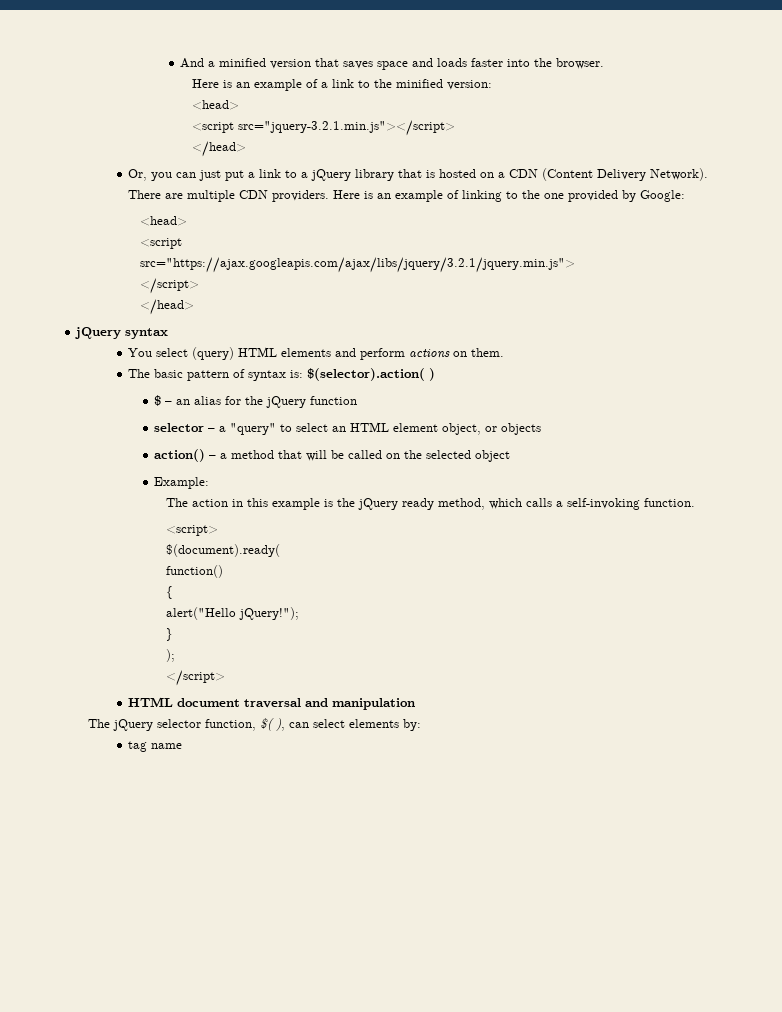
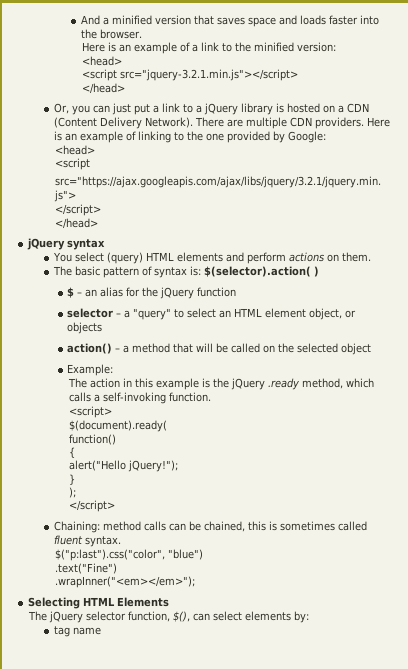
[398,169,423,178] that -> (274, 109) none
[401,498,434,510] ready -> [267,378,299,390] .ready
[128,697,416,710] HTML document traversal and manipulation -> [54,521,368,533] [54,535,122,547] [55,549,204,561] [55,563,118,574] [55,576,196,588] [28,597,170,609] Chaining: method calls can be chained, this is sometimes called fluent syntax. // $("p:last").css("color", "blue") // .text("Fine") // .wrapInner("<em></em>"); // Selecting HTML Elements
[259,718,285,731] $( ), -> [173,611,191,622] $(),

